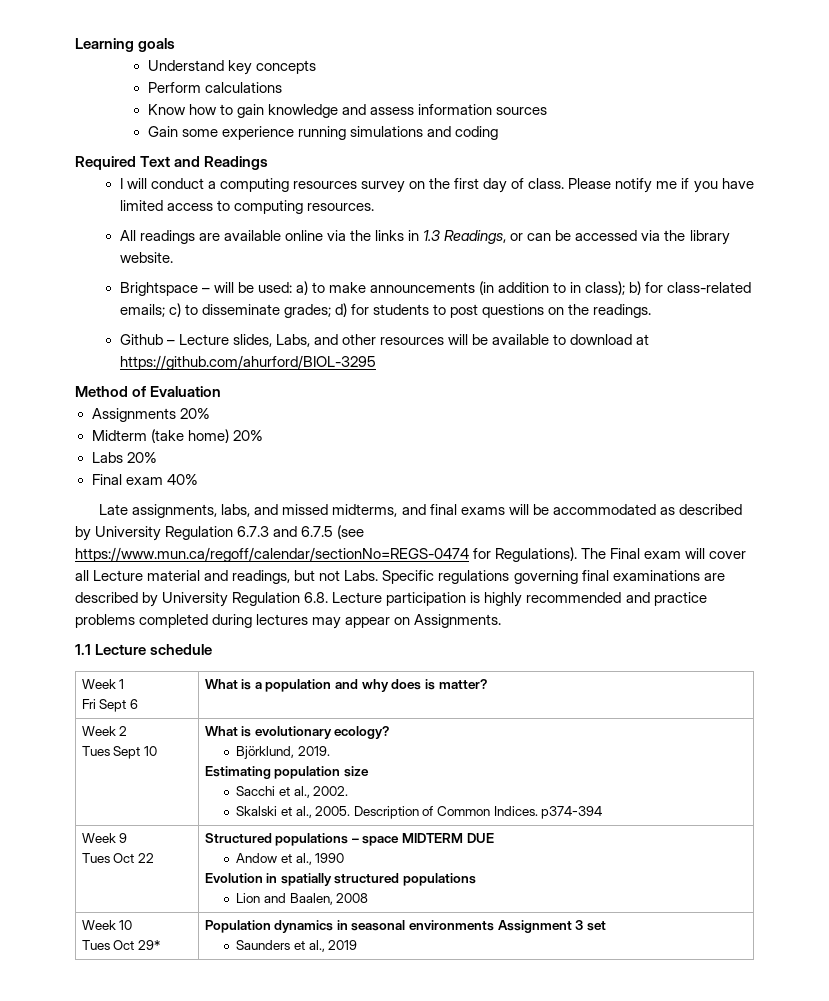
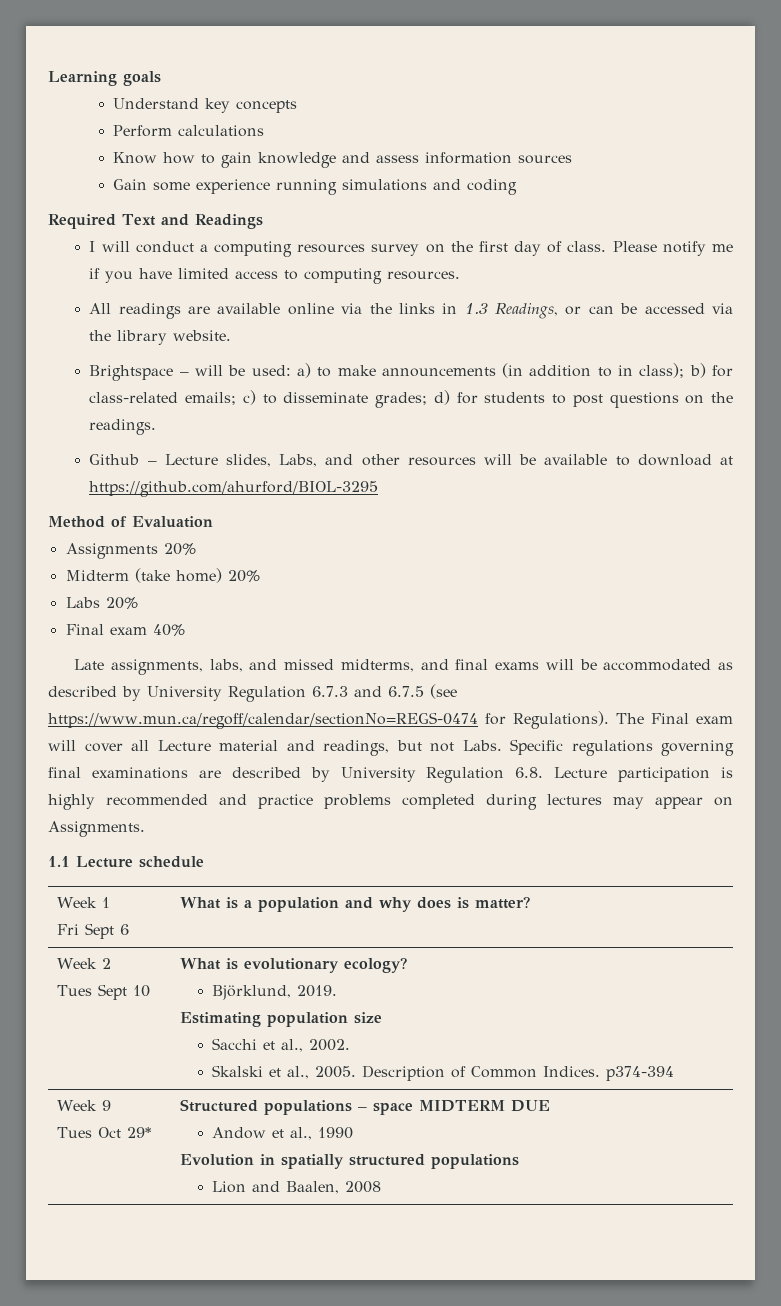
[137,853,154,863] 22 -> [127,1127,152,1138] 29*
[81,920,133,930] [81,940,160,950] [204,920,607,933] [236,940,358,952] // Week 10 // Tues Oct 29* | Population dynamics in seasonal environments Assignment 3 set // Saunders et al., 2019 -> (382, 1187) none

